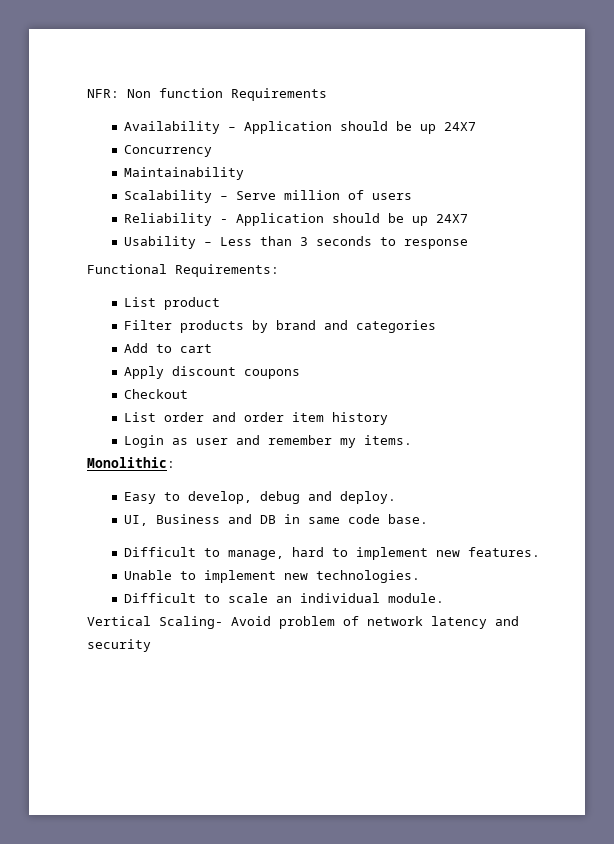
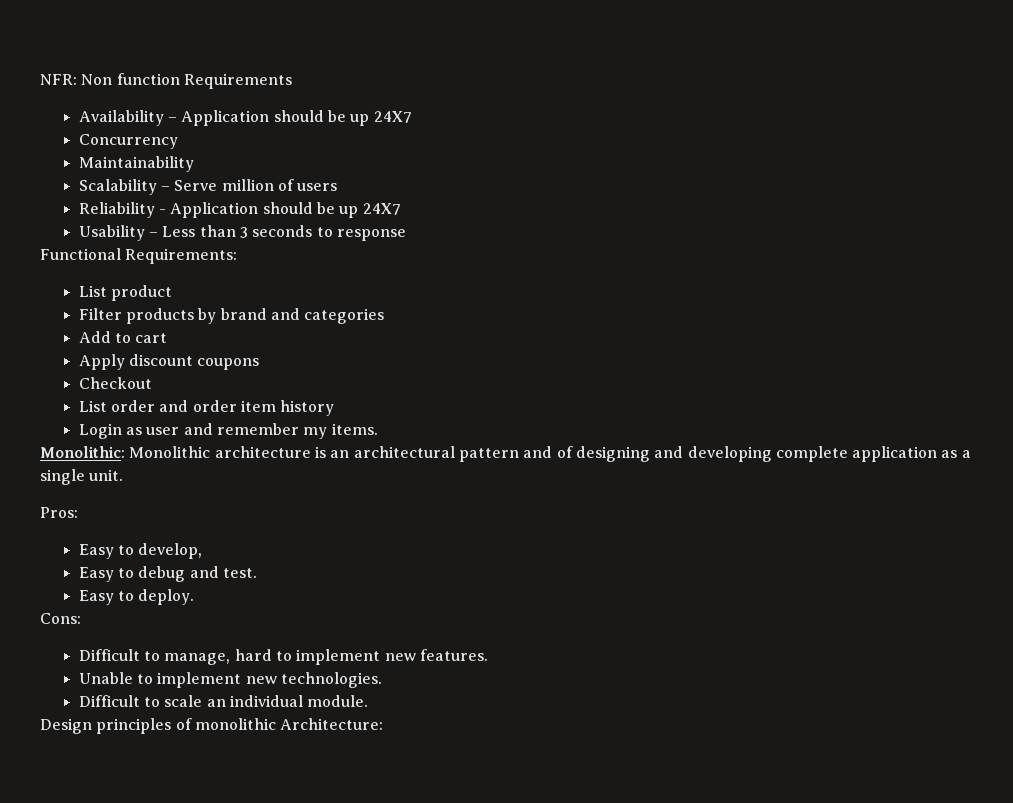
[123,491,396,504] [123,514,428,526] // Easy to develop, debug and deploy. // UI, Business and DB in same code base. -> [129,446,971,462] [40,469,124,485] [40,507,78,518] [78,543,203,559] [78,566,257,582] [78,589,195,605] [40,613,81,624] Monolithic architecture is an architectural pattern and of designing and developing complete application as a single unit. // Pros: // Easy to develop, // Easy to debug and test. // Easy to deploy. // Cons:
[87,616,519,629] [87,639,151,652] Vertical Scaling- Avoid problem of network latency and security -> [40,718,384,734] Design principles of monolithic Architecture:

